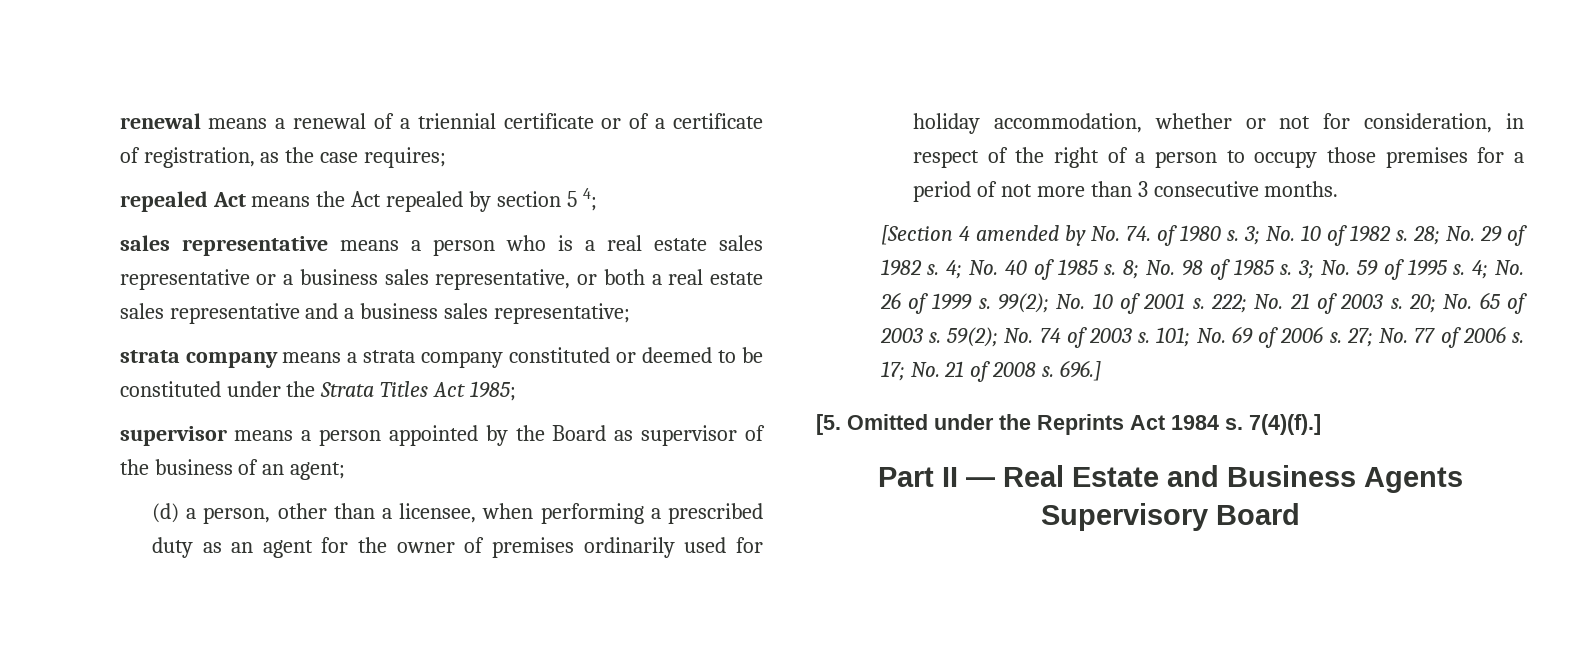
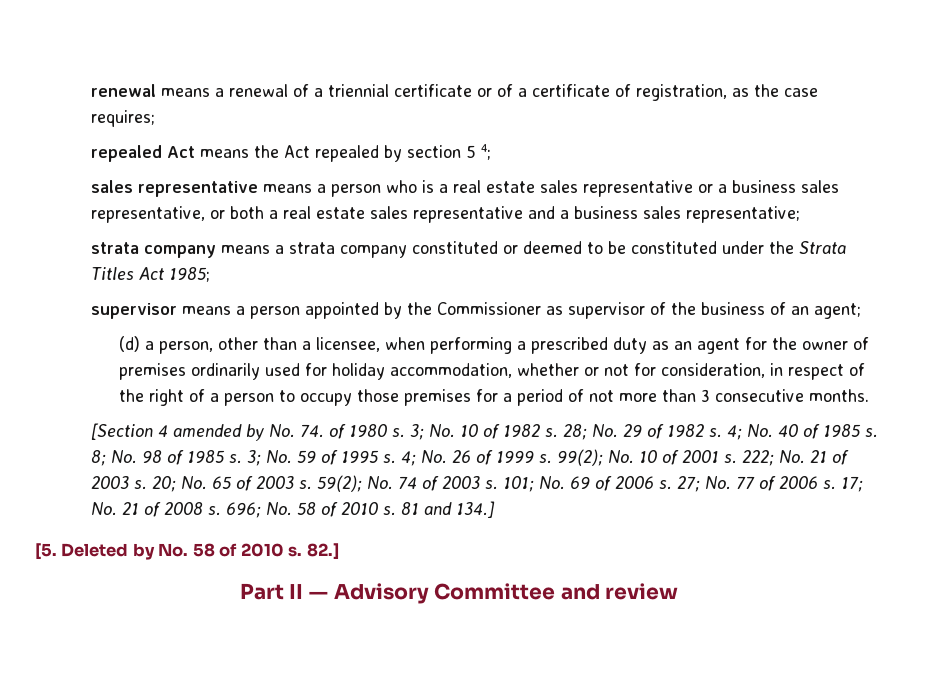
[552,425,607,441] Board -> [436,302,541,315] Commissioner
[1060,360,1102,381] [816,414,1321,435] [877,465,1463,493] [1040,503,1300,531] 696.] // [5. Omitted under the Reprints Act 1984 s. 7(4)(f).] // Part II — Real Estate and Business Agents Supervisory Board -> [225,501,495,518] [35,543,339,560] [239,583,679,604] 696; No. 58 of 2010 s. 81 and 134.] // [5. Deleted by No. 58 of 2010 s. 82.] // Part II — Advisory Committee and review

